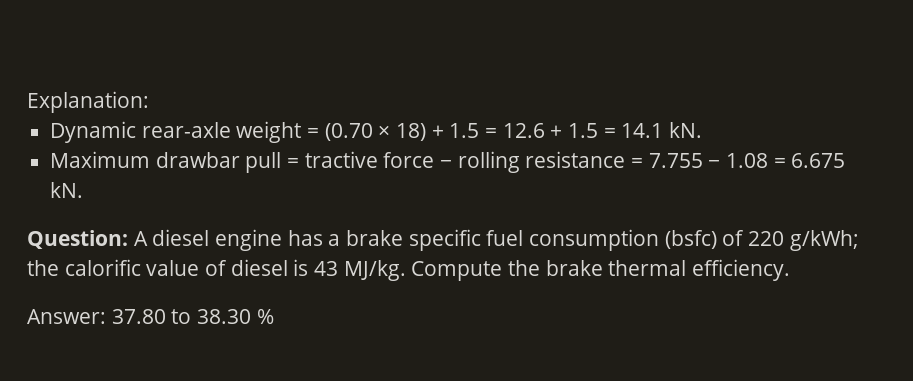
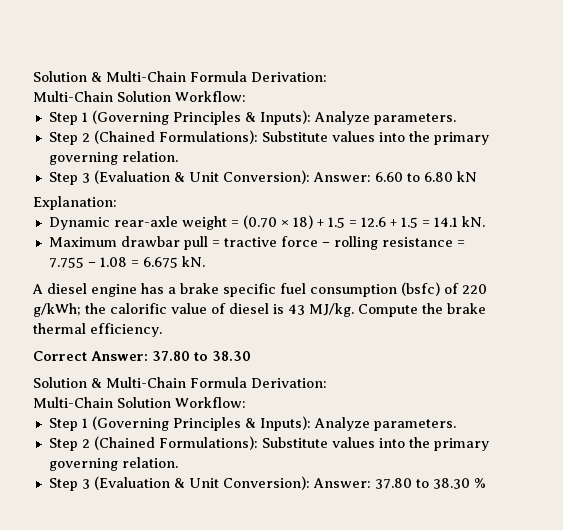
(27, 102) none -> [33,71,327,82] [33,91,246,102] [48,110,456,125] [48,130,489,145] [48,151,178,165] [48,170,477,185] Solution & Multi-Chain Formula Derivation: // Multi-Chain Solution Workflow: // Step 1 (Governing Principles & Inputs): Analyze parameters. // Step 2 (Chained Formulations): Substitute values into the primary governing relation. // Step 3 (Evaluation & Unit Conversion): Answer: 6.60 to 6.80 kN //
[27,230,128,249] Question: -> (205, 261) none
(791, 270) none -> [33,351,251,361] [33,377,327,388] [33,397,246,408] [48,416,456,431] [48,436,489,451] [48,457,178,471] [48,476,310,491] Correct Answer: 37.80 to 38.30 // Solution & Multi-Chain Formula Derivation: // Multi-Chain Solution Workflow: // Step 1 (Governing Principles & Inputs): Analyze parameters. // Step 2 (Chained Formulations): Substitute values into the primary governing relation. // Step 3 (Evaluation & Unit Conversion):

